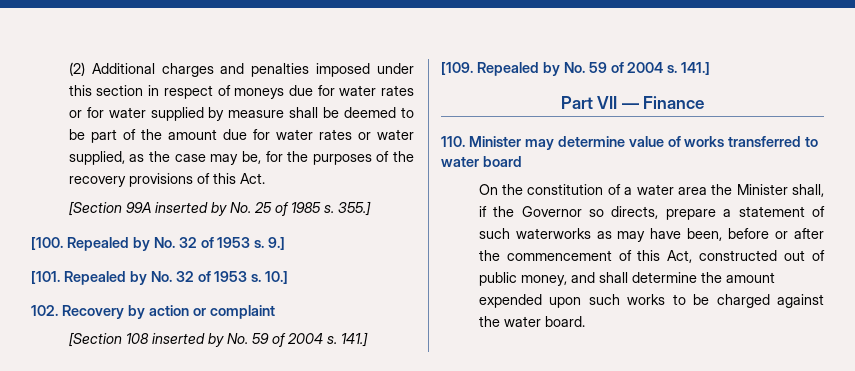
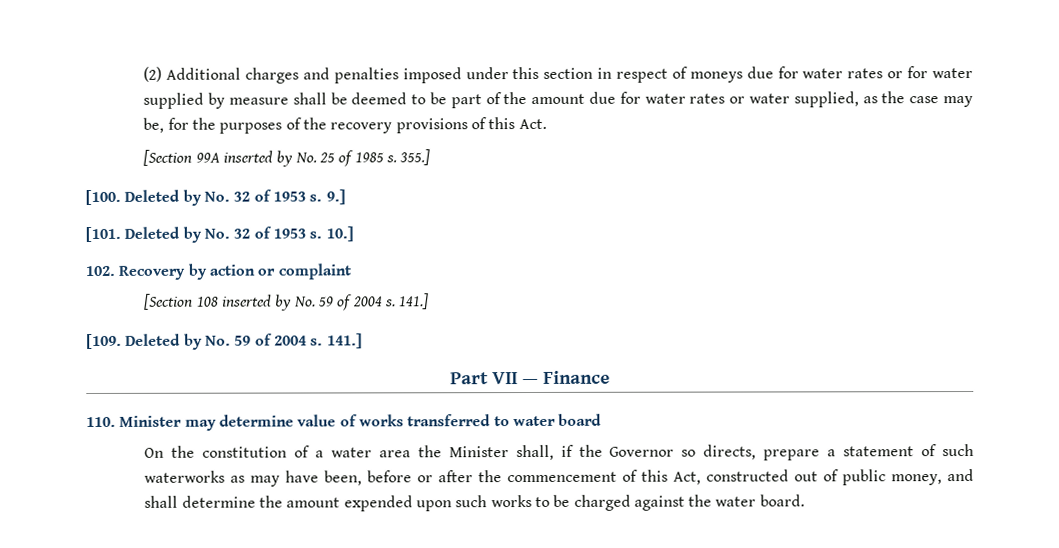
[66,237,129,251] Repealed -> [124,189,181,202] Deleted
[63,271,126,285] Repealed -> [124,226,181,239] Deleted
[476,62,539,76] Repealed -> [125,333,182,346] Deleted

